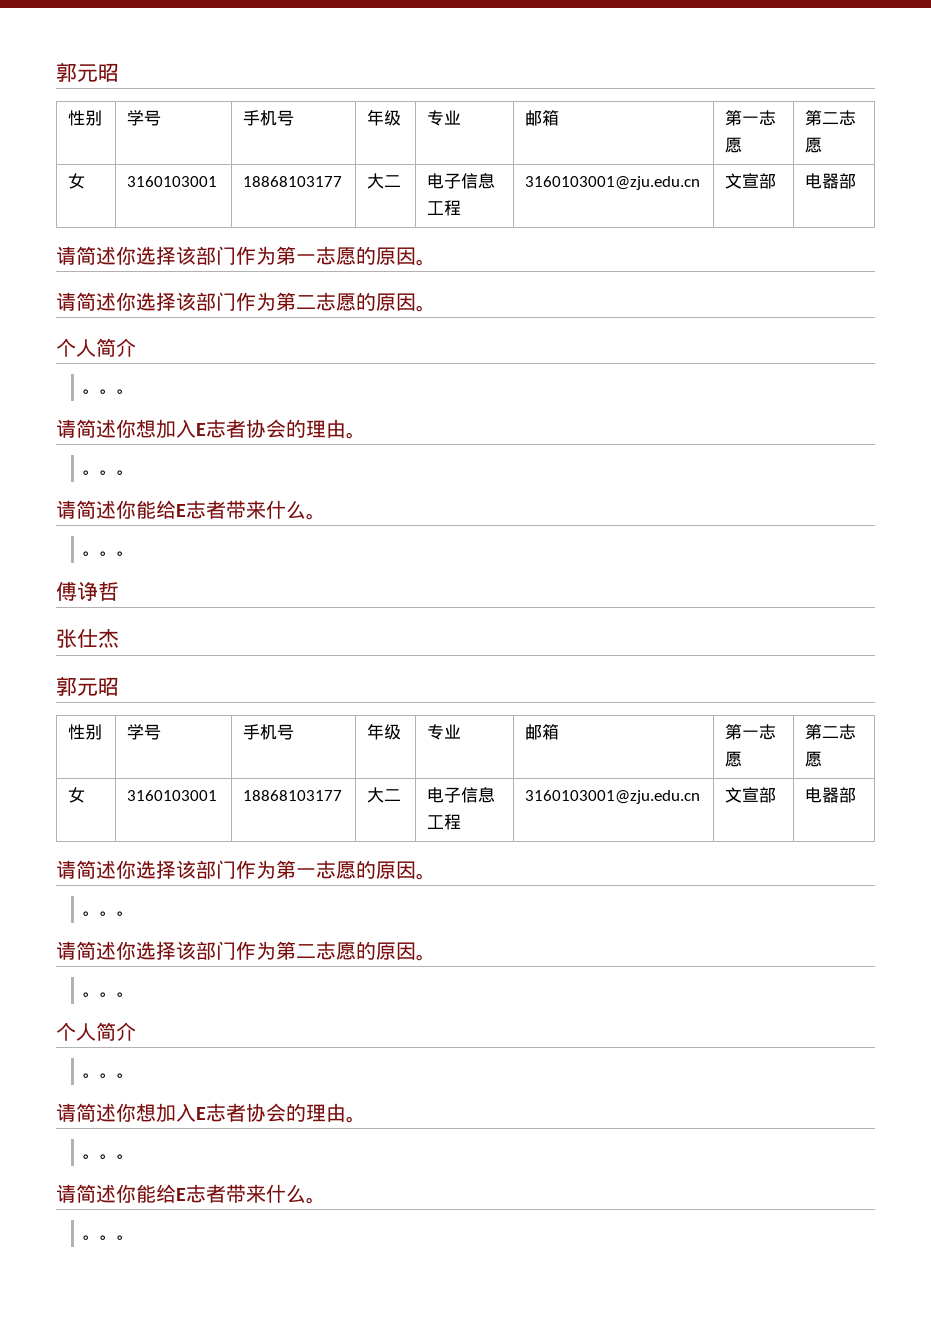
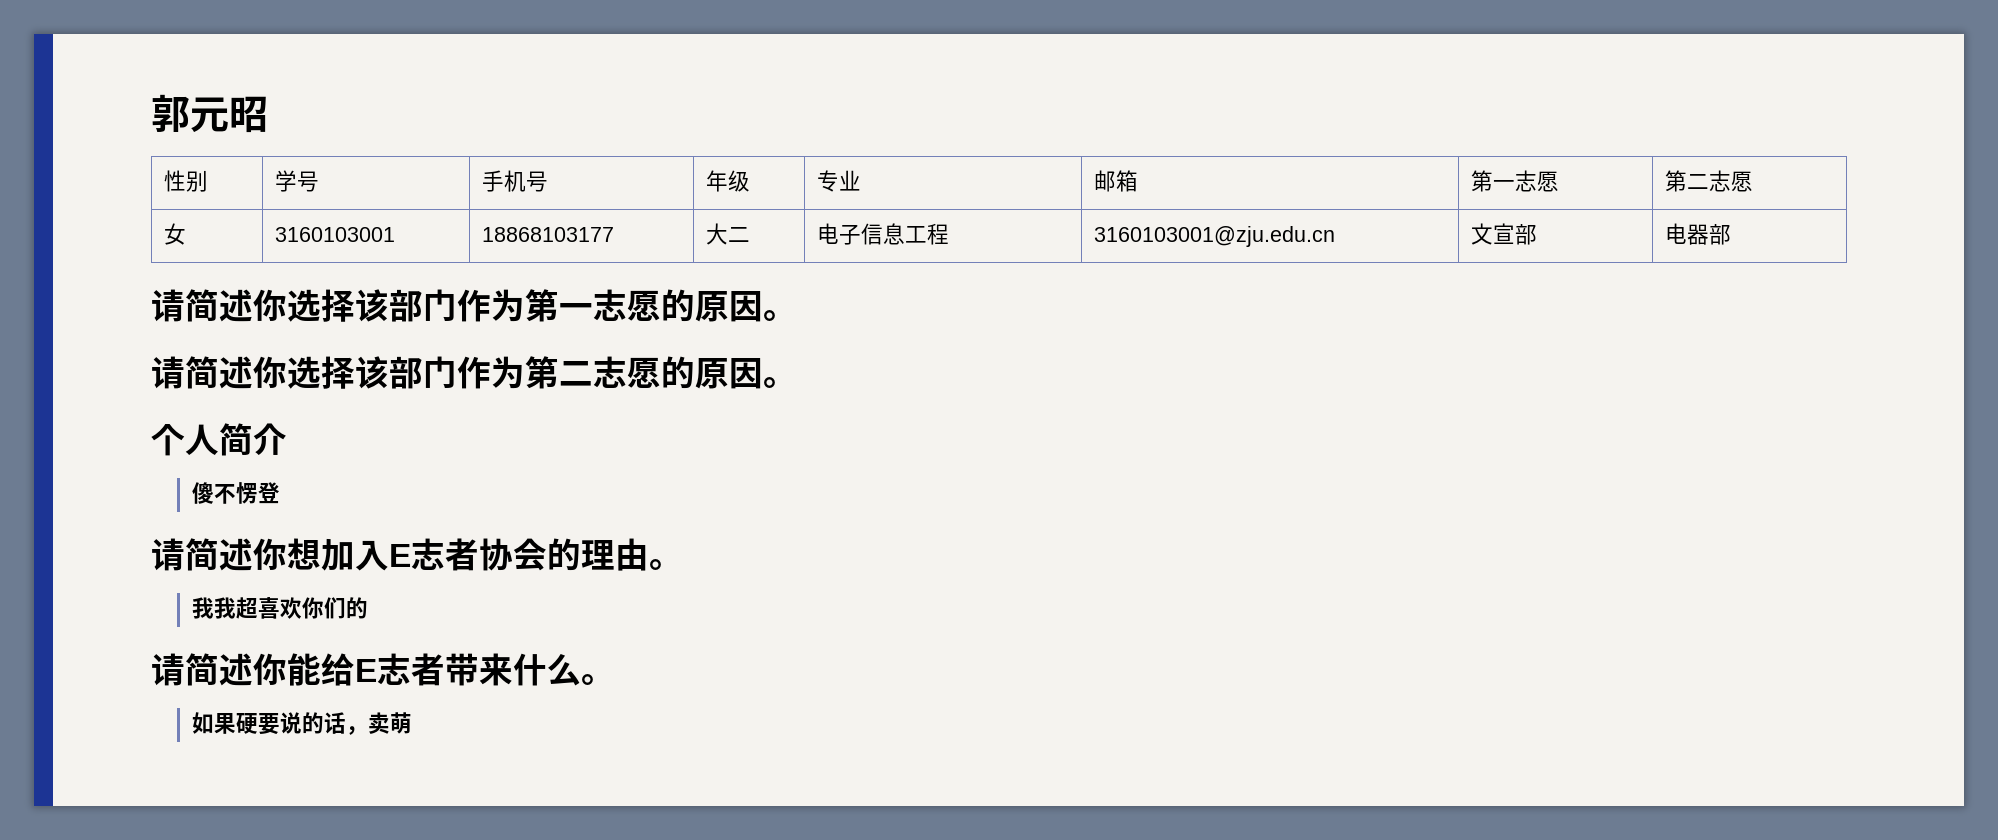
[83,389,135,394] [56,419,366,439] [83,470,135,475] [56,500,326,520] [83,551,135,556] [56,581,119,601] [56,629,119,648] [56,676,119,696] [68,724,103,740] [127,724,162,740] [243,724,295,740] [367,723,402,740] [427,724,462,740] [525,724,560,740] [725,724,777,740] [725,751,743,767] [805,724,857,740] [805,751,823,767] [68,787,86,803] [127,790,218,801] [243,790,343,801] [367,787,402,803] [427,787,496,803] [427,814,462,830] [525,790,701,804] [725,787,777,803] [805,787,857,803] [56,860,436,880] [83,911,135,916] [56,941,436,961] [83,992,135,997] [56,1022,136,1041] [83,1073,135,1078] [56,1103,366,1123] [83,1154,135,1159] [56,1184,326,1204] [83,1235,135,1240] 。。。 // 请简述你想加入E志者协会的理由。 // 。。。 // 请简述你能给E志者带来什么。 // 。。。 // 傅诤哲 // 张仕杰 // 郭元昭 // 性别 | 学号 | 手机号 | 年级 | 专业 | 邮箱 | 第一志愿 | 第二志愿 // 女 | 3160103001 | 18868103177 | 大二 | 电子信息工程 | 3160103001@zju.edu.cn | 文宣部 | 电器部 // 请简述你选择该部门作为第一志愿的原因。 // 。。。 // 请简述你选择该部门作为第二志愿的原因。 // 。。。 // 个人简介 // 。。。 // 请简述你想加入E志者协会的理由。 // 。。。 // 请简述你能给E志者带来什么。 // 。。。 -> [191,482,280,504] [151,538,683,571] [191,597,368,619] [151,653,615,686] [191,712,412,735] 傻不愣登 // 请简述你想加入E志者协会的理由。 // 我我超喜欢你们的 // 请简述你能给E志者带来什么。 // 如果硬要说的话，卖萌

